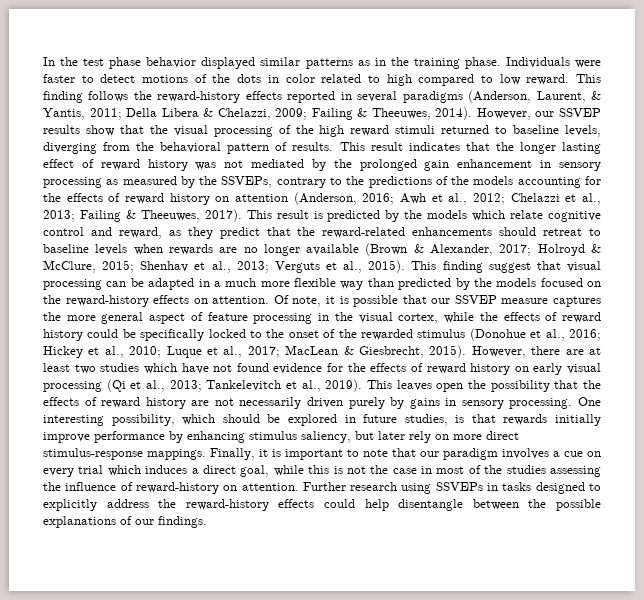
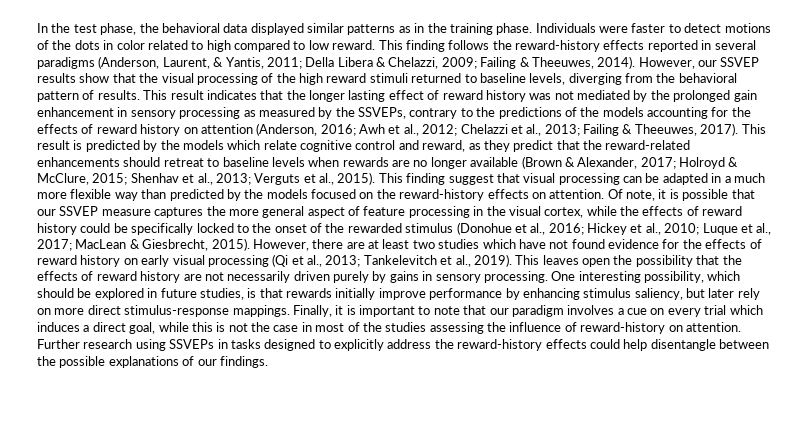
[109,57,197,69] phase behavior -> [100,23,248,35] phase, the behavioral data

